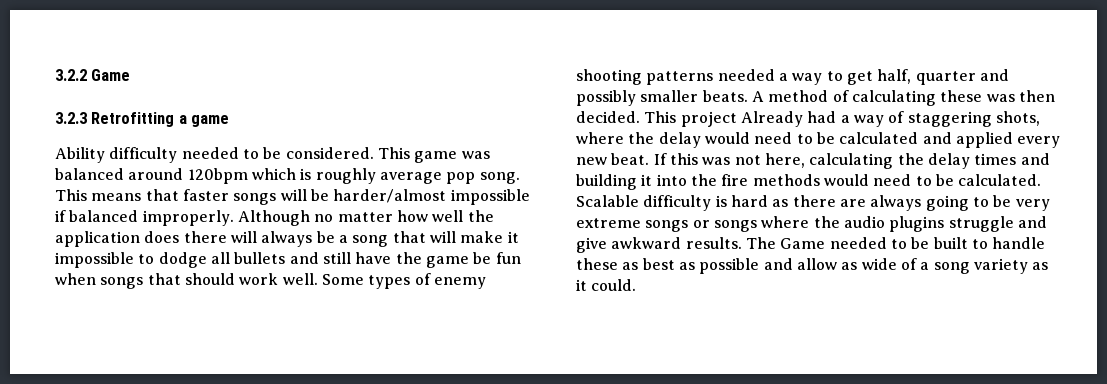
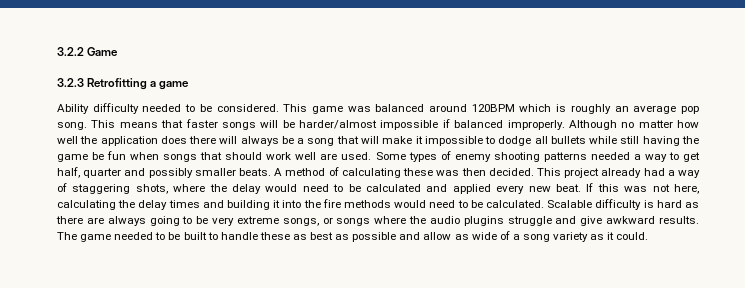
[187,168,248,184] 120bpm -> [471,104,515,112] 120BPM
(376, 176) none -> [614,106,629,112] an
[289,252,392,264] and still have -> [589,136,680,146] while still having
[282,273,318,285] well. -> [295,152,372,160] well are used.
[740,111,803,127] Already -> [601,168,642,178] already
[645,220,689,232] songs -> [282,218,319,226] songs,
[780,238,826,249] Game -> [80,234,112,242] game

